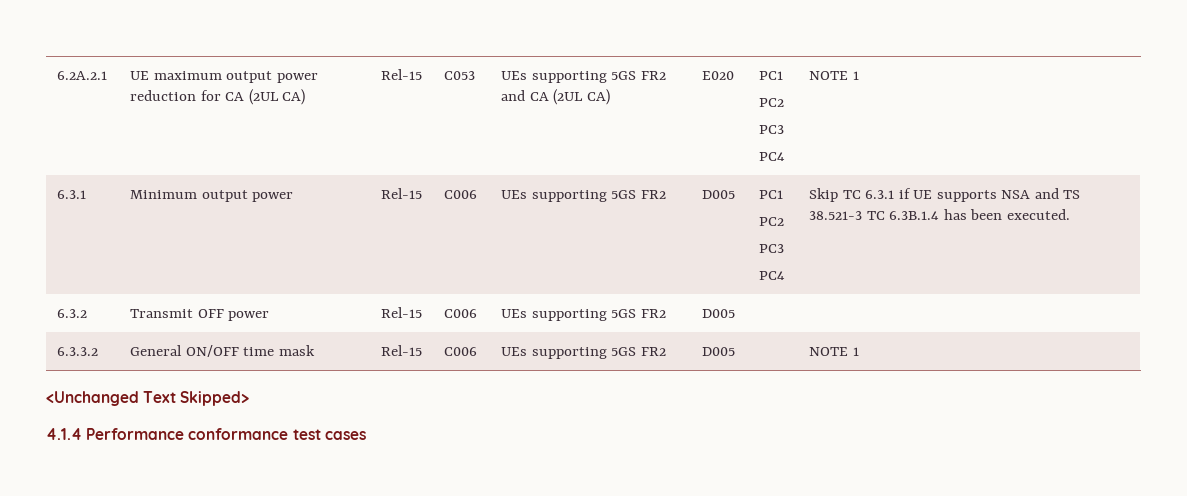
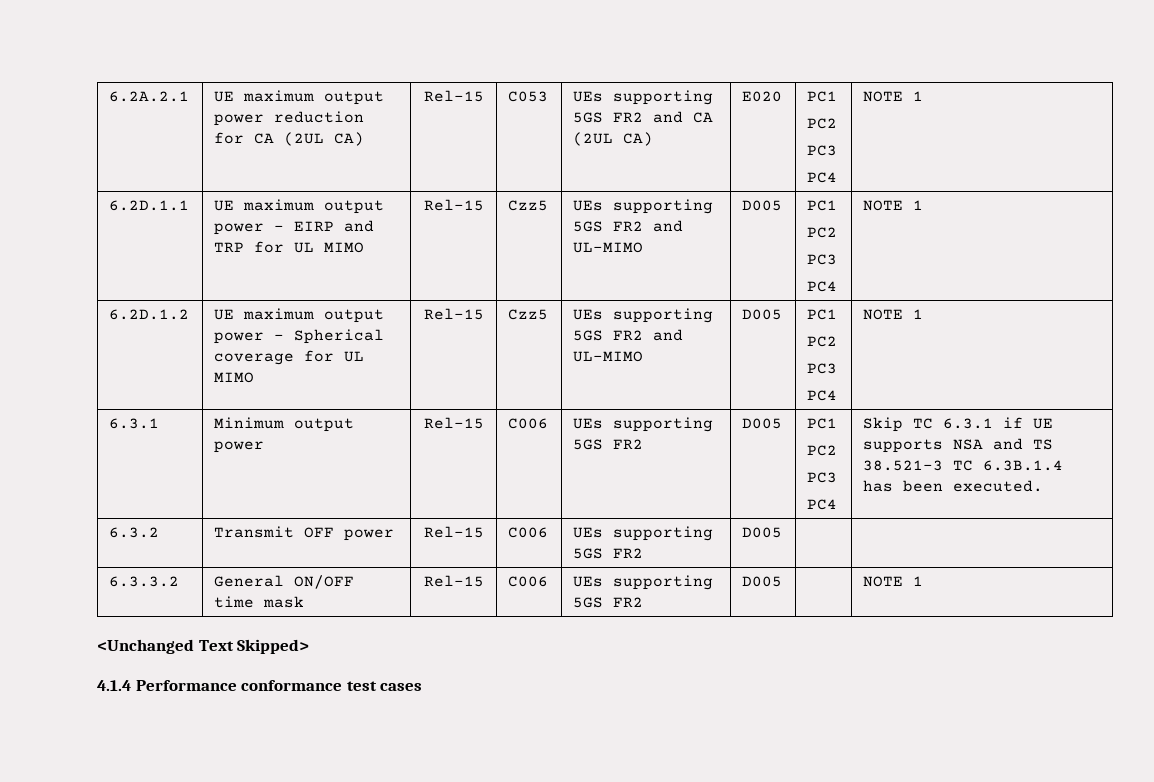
(859, 75) none -> [109,200,190,211] [214,199,385,214] [214,220,375,235] [214,241,365,253] [423,199,484,211] [508,200,549,211] [573,199,714,214] [573,220,684,232] [573,242,644,253] [742,200,783,211] [807,200,838,211] [807,227,838,238] [807,254,838,265] [807,281,838,292] [863,200,924,211] [109,309,190,320] [214,308,385,323] [214,329,385,344] [214,350,365,365] [214,372,255,383] [423,308,484,320] [508,309,549,320] [573,308,714,323] [573,329,684,341] [573,351,644,362] [742,309,783,320] [807,309,838,320] [807,336,838,347] [807,363,838,374] [807,390,838,401] [863,309,924,320] // 6.2D.1.1 | UE maximum output power - EIRP and TRP for UL MIMO | Rel-15 | Czz5 | UEs supporting 5GS FR2 and UL-MIMO | D005 | PC1 // PC2 // PC3 // PC4 | NOTE 1 // 6.2D.1.2 | UE maximum output power - Spherical coverage for UL MIMO | Rel-15 | Czz5 | UEs supporting 5GS FR2 and UL-MIMO | D005 | PC1 // PC2 // PC3 // PC4 | NOTE 1

